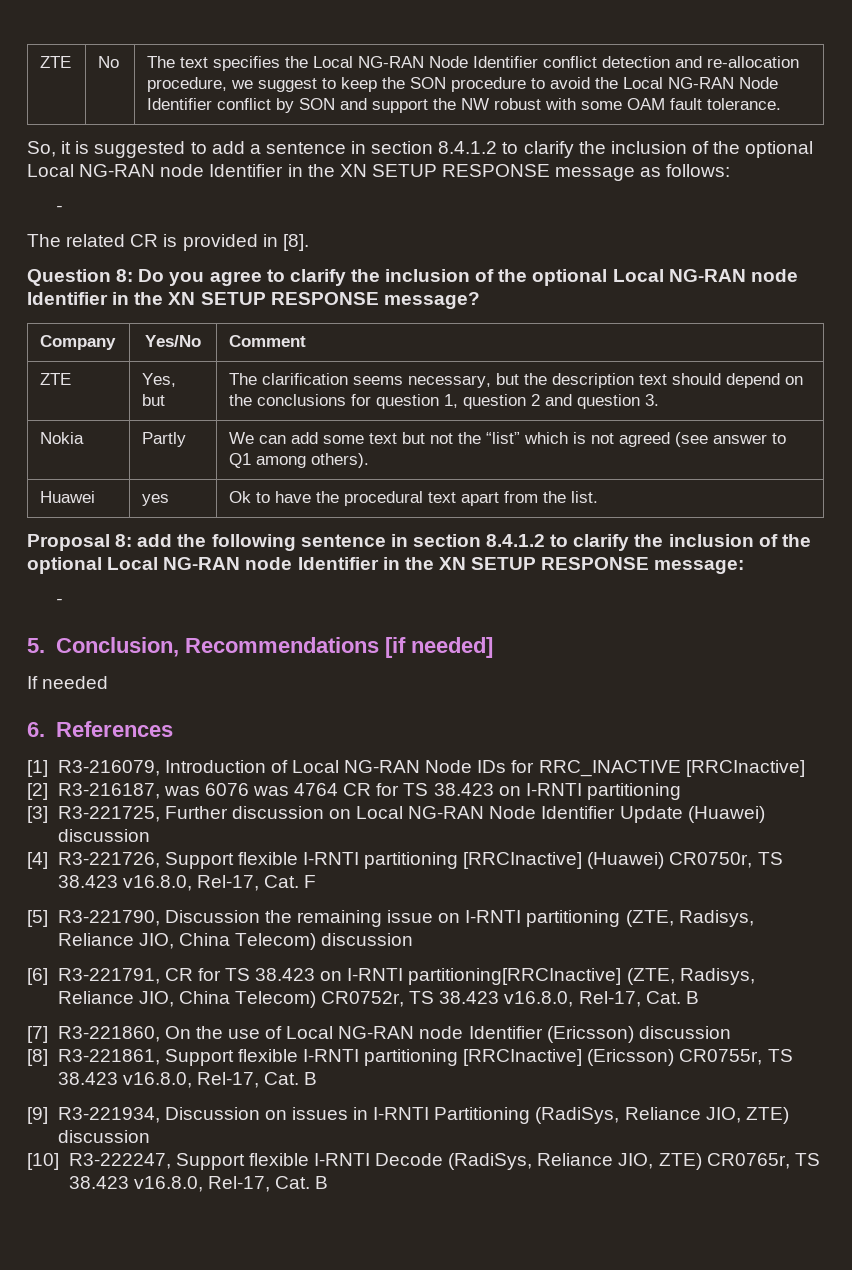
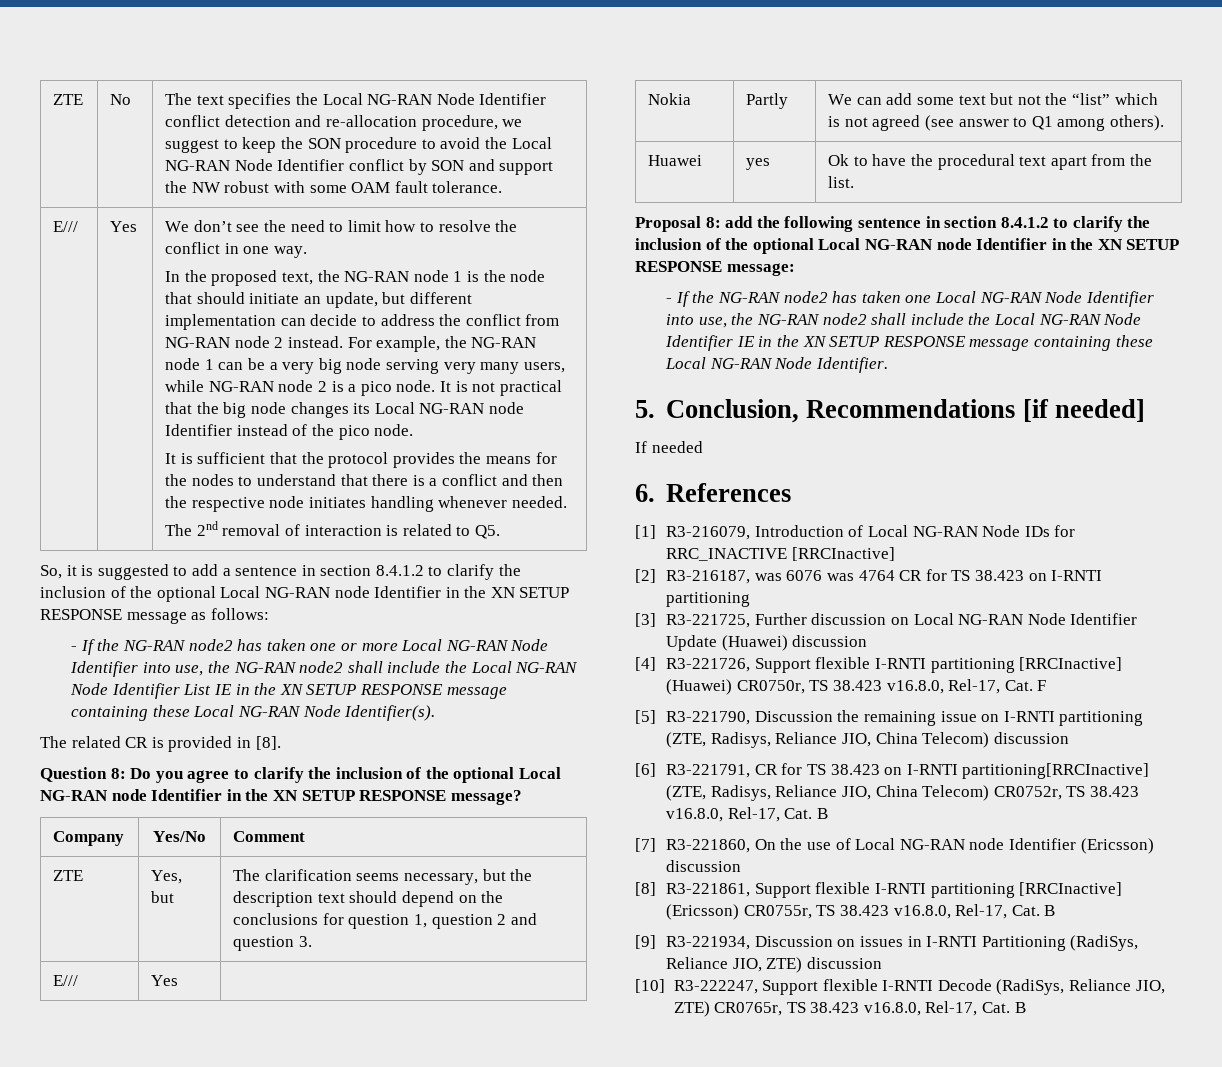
(782, 104) none -> [53,221,79,232] [110,221,138,232] [165,220,518,232] [165,242,308,258] [165,270,546,286] [165,292,472,308] [165,314,560,330] [165,336,537,352] [165,358,565,374] [165,380,562,396] [165,402,524,418] [165,424,414,440] [165,452,557,468] [165,474,564,486] [165,496,567,512] [165,521,500,539] // E/// | Yes | We don’t see the need to limit how to resolve the conflict in one way. // In the proposed text, the NG-RAN node 1 is the node that should initiate an update, but different implementation can decide to address the conflict from NG-RAN node 2 instead. For example, the NG-RAN node 1 can be a very big node serving very many users, while NG-RAN node 2 is a pico node. It is not practical that the big node changes its Local NG-RAN node Identifier instead of the pico node. // It is sufficient that the protocol provides the means for the nodes to understand that there is a conflict and then the respective node initiates handling whenever needed. // The 2nd removal of interaction is related to Q5.
(63, 208) none -> [80,639,549,655] [70,661,579,677] [70,683,507,699] [71,705,436,721] If the NG-RAN node2 has taken one or more Local NG-RAN Node Identifier into use, the NG-RAN node2 shall include the Local NG-RAN Node Identifier List IE in the XN SETUP RESPONSE message containing these Local NG-RAN Node Identifier(s).
(660, 400) none -> [53,975,79,986] [151,975,179,986] // E/// | Yes |
(63, 601) none -> [675,291,1154,307] [666,313,1142,328] [665,335,1153,351] [665,357,889,373] If the NG-RAN node2 has taken one Local NG-RAN Node Identifier into use, the NG-RAN node2 shall include the Local NG-RAN Node Identifier IE in the XN SETUP RESPONSE message containing these Local NG-RAN Node Identifier.

